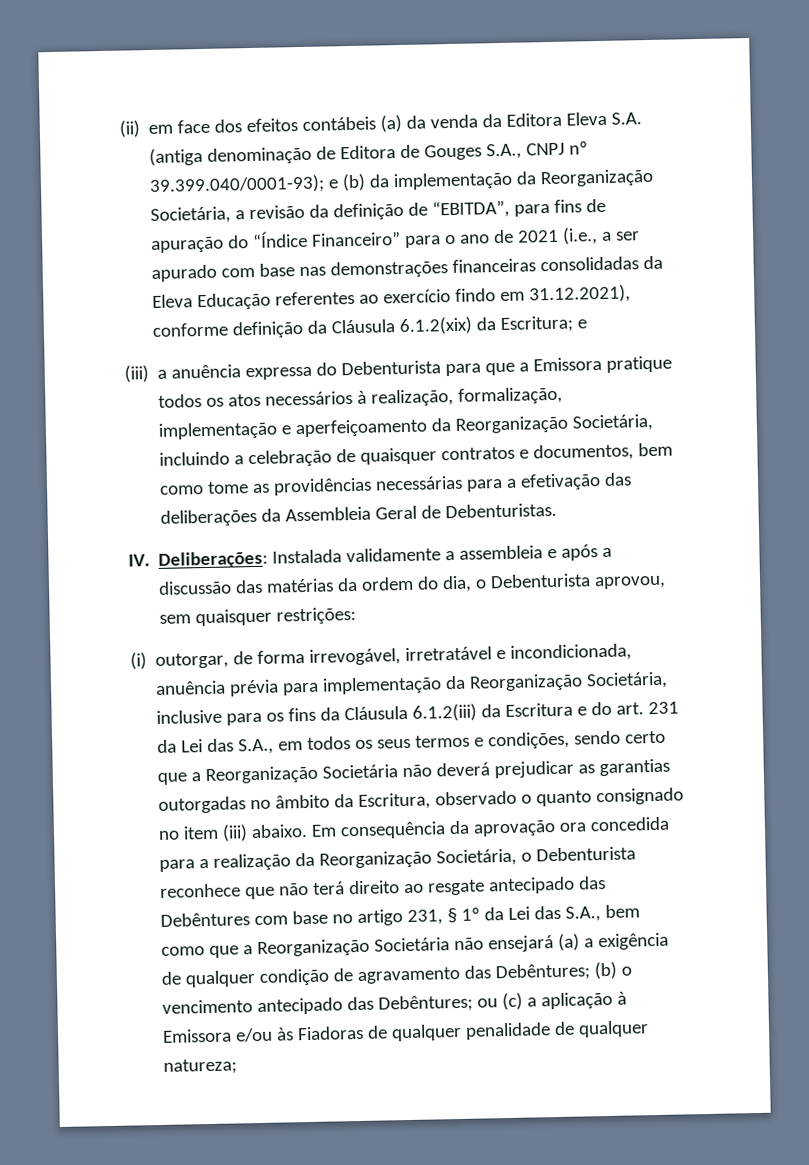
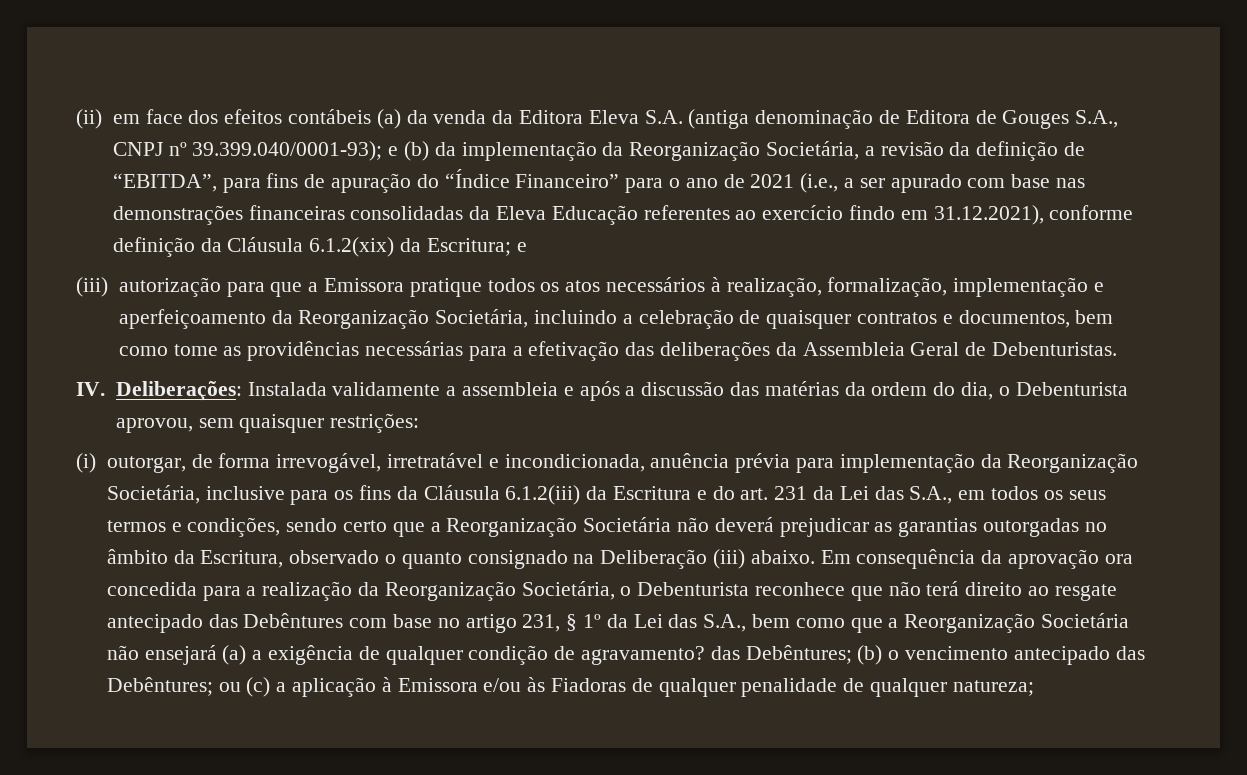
[157,360,442,381] a anuência expressa do Debenturista -> [118,277,221,297] autorização
[158,825,220,840] no item -> [573,549,708,569] na Deliberação
[357,966,462,985] agravamento -> [580,646,705,665] agravamento?

